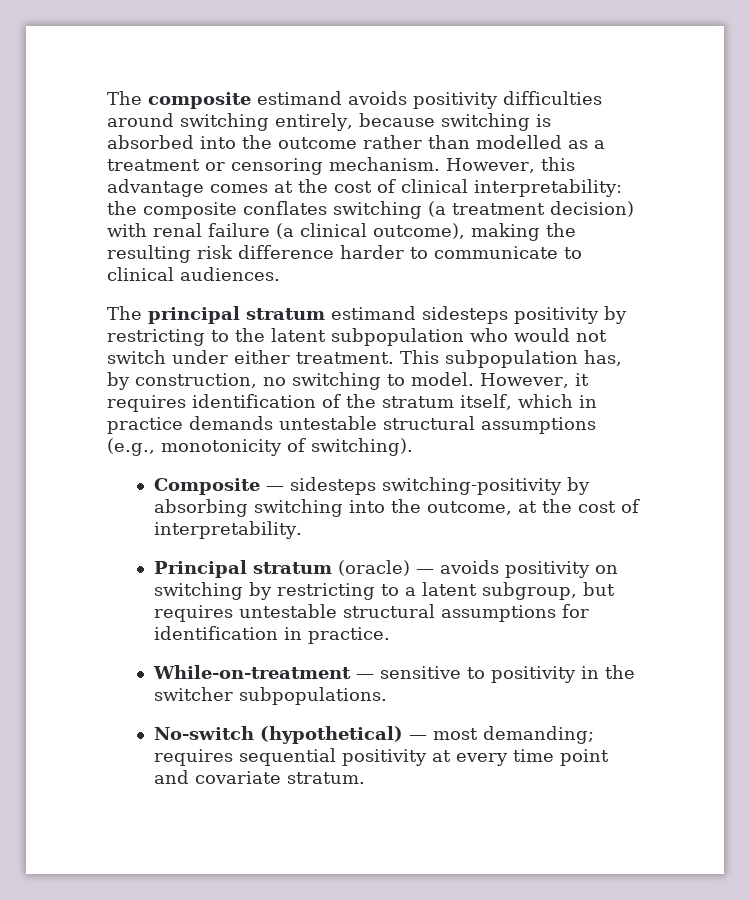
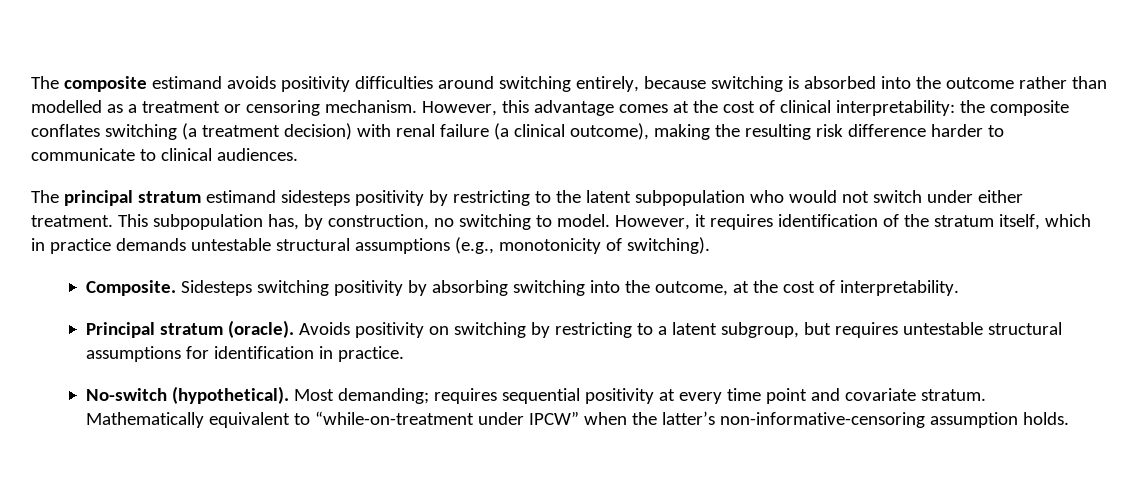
[153,477,562,495] Composite — sidesteps switching-positivity -> [85,280,403,296] Composite. Sidesteps switching positivity
[337,560,499,576] (oracle) — avoids -> [227,320,350,338] (oracle). Avoids
[152,665,635,683] [153,687,387,705] [153,726,478,744] While-on-treatment — sensitive to positivity in the switcher subpopulations. // No-switch (hypothetical) — most -> [85,386,334,404] No-switch (hypothetical). Most
(365, 778) none -> [85,411,1069,428] Mathematically equivalent to “while-on-treatment under IPCW” when the latter’s non-informative-censoring assumption holds.

